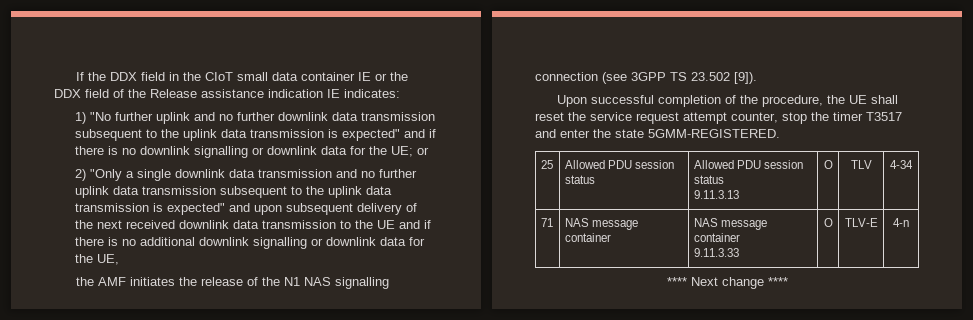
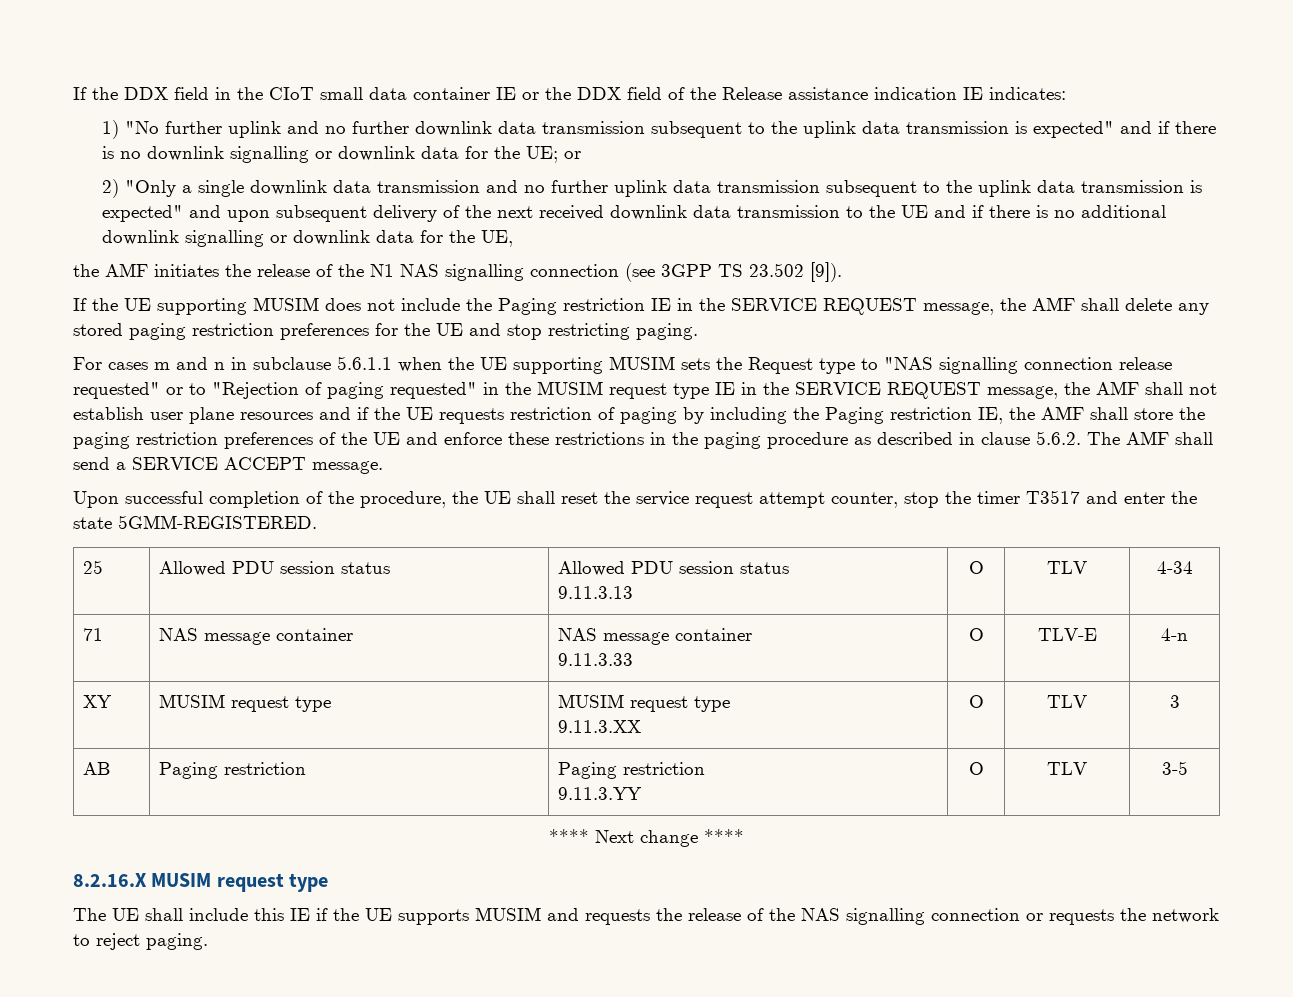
(757, 78) none -> [73,297,1209,315] [73,323,698,340] [73,356,1172,374] [73,381,1217,399] [73,406,1205,424] [73,431,1213,449] [73,457,383,474] // If the UE supporting MUSIM does not include the Paging restriction IE in the SERVICE REQUEST message, the AMF shall delete any stored paging restriction preferences for the UE and stop restricting paging. // For cases m and n in subclause 5.6.1.1 when the UE supporting MUSIM sets the Request type to "NAS signalling connection release requested" or to "Rejection of paging requested" in the MUSIM request type IE in the SERVICE REQUEST message, the AMF shall not establish user plane resources and if the UE requests restriction of paging by including the Paging restriction IE, the AMF shall store the paging restriction preferences of the UE and enforce these restrictions in the paging procedure as described in clause 5.6.2. The AMF shall send a SERVICE ACCEPT message.
[666,277,788,289] // **** Next change **** -> [82,695,112,708] [158,694,331,712] [557,694,730,712] [557,720,641,733] [968,695,984,708] [1047,695,1087,708] [1169,695,1180,708] [82,762,110,775] [158,762,306,779] [557,762,705,779] [557,787,642,800] [968,762,984,775] [1047,762,1087,775] [1161,761,1188,775] [549,829,744,847] [73,873,329,892] [73,907,1219,925] [73,933,208,950] // XY | MUSIM request type | MUSIM request type // 9.11.3.XX | O | TLV | 3 // AB | Paging restriction | Paging restriction // 9.11.3.YY | O | TLV | 3-5 // **** Next change **** // 8.2.16.X MUSIM request type // The UE shall include this IE if the UE supports MUSIM and requests the release of the NAS signalling connection or requests the network to reject paging.

